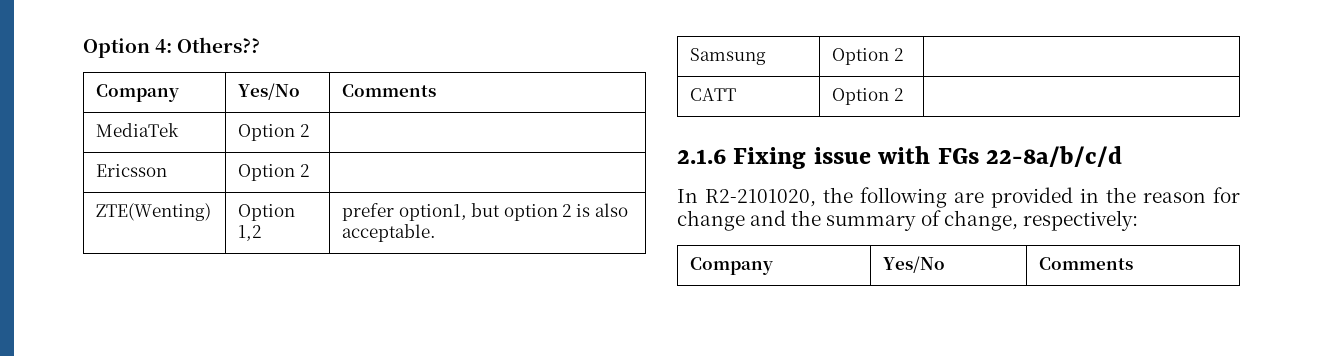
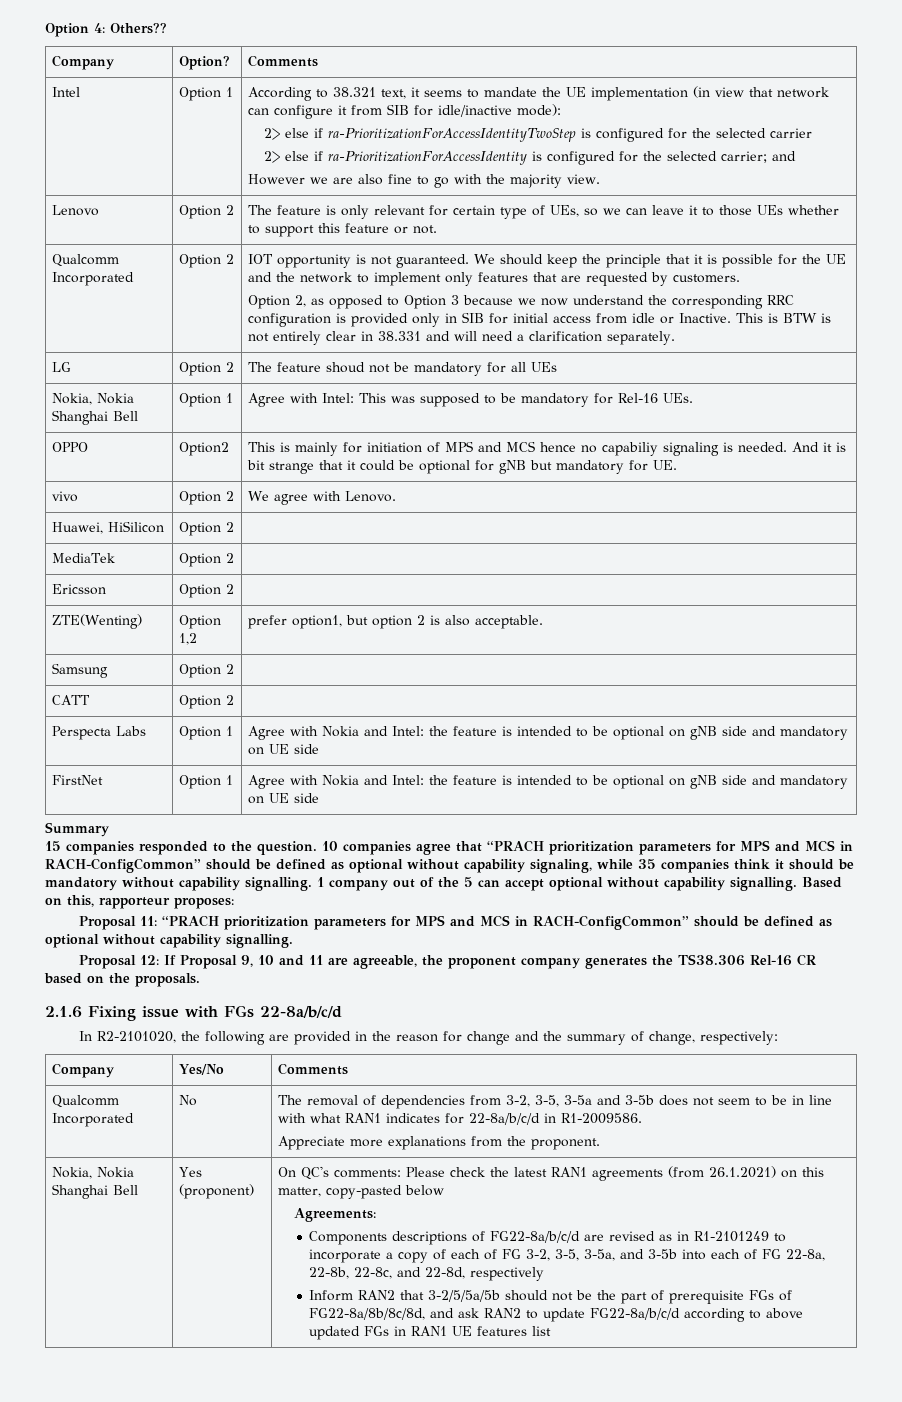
[238,83,301,100] [342,84,437,97] Yes/No | Comments -> [178,56,230,70] [247,55,318,67] [51,87,80,97] [178,87,233,101] [247,86,829,101] [247,104,561,119] [263,128,812,142] [263,151,796,165] [247,174,600,188] [51,205,99,216] [178,205,234,219] [247,205,839,219] [247,223,437,237] [51,254,119,267] [51,272,134,286] [178,254,234,268] [247,254,846,268] [247,272,740,286] [247,295,794,309] [247,312,831,327] [247,331,675,345] [51,362,71,372] [178,362,234,376] [247,362,557,376] [51,393,134,405] [51,410,138,425] [178,393,233,407] [247,393,693,407] [51,442,88,452] [178,442,229,456] [247,441,846,456] [246,460,677,474] [51,491,78,502] [178,491,234,505] [247,491,396,505] [51,521,164,534] [178,522,234,536] Option? | Comments // Intel | Option 1 | According to 38.321 text, it seems to mandate the UE implementation (in view that network can configure it from SIB for idle/inactive mode): // 2> else if ra-PrioritizationForAccessIdentityTwoStep is configured for the selected carrier // 2> else if ra-PrioritizationForAccessIdentity is configured for the selected carrier; and // However we are also fine to go with the majority view. // Lenovo | Option 2 | The feature is only relevant for certain type of UEs, so we can leave it to those UEs whether to support this feature or not. // Qualcomm Incorporated | Option 2 | IOT opportunity is not guaranteed. We should keep the principle that it is possible for the UE and the network to implement only features that are requested by customers. // Option 2, as opposed to Option 3 because we now understand the corresponding RRC configuration is provided only in SIB for initial access from idle or Inactive. This is BTW is not entirely clear in 38.331 and will need a clarification separately. // LG | Option 2 | The feature shoud not be mandatory for all UEs // Nokia, Nokia Shanghai Bell | Option 1 | Agree with Intel: This was supposed to be mandatory for Rel-16 UEs. // OPPO | Option2 | This is mainly for initiation of MPS and MCS hence no capabiliy signaling is needed. And it is bit strange that it could be optional for gNB but mandatory for UE. // vivo | Option 2 | We agree with Lenovo. // Huawei, HiSilicon | Option 2 |
(903, 94) none -> [51,726,146,740] [178,726,233,740] [247,726,848,740] [247,744,319,755] [51,775,103,785] [178,775,233,789] [247,775,848,789] [247,793,319,804] [45,822,109,837] [45,840,853,855] [45,858,854,873] [45,877,842,891] [45,895,234,909] [78,915,832,930] [45,934,293,948] [78,954,816,969] [44,973,200,987] // Perspecta Labs | Option 1 | Agree with Nokia and Intel: the feature is intended to be optional on gNB side and mandatory on UE side // FirstNet | Option 1 | Agree with Nokia and Intel: the feature is intended to be optional on gNB side and mandatory on UE side // Summary // 15 companies responded to the question. 10 companies agree that “PRACH prioritization parameters for MPS and MCS in RACH-ConfigCommon” should be defined as optional without capability signaling, while 35 companies think it should be mandatory without capability signalling. 1 company out of the 5 can accept optional without capability signalling. Based on this, rapporteur proposes: // Proposal 11: “PRACH prioritization parameters for MPS and MCS in RACH-ConfigCommon” should be defined as optional without capability signalling. // Proposal 12: If Proposal 9, 10 and 11 are agreeable, the proponent company generates the TS38.306 Rel-16 CR based on the proposals.
(1134, 263) none -> [51,1095,119,1108] [51,1113,134,1127] [178,1095,197,1106] [277,1095,832,1109] [277,1113,642,1125] [277,1136,600,1150] [51,1167,134,1179] [51,1184,138,1199] [178,1167,202,1177] [178,1184,254,1199] [277,1166,824,1181] [277,1185,444,1199] [293,1208,376,1222] [309,1231,787,1245] [309,1249,826,1263] [309,1267,545,1281] [309,1290,793,1304] [309,1308,804,1322] [309,1326,552,1340] // Qualcomm Incorporated | No | The removal of dependencies from 3-2, 3-5, 3-5a and 3-5b does not seem to be in line with what RAN1 indicates for 22-8a/b/c/d in R1-2009586. // Appreciate more explanations from the proponent. // Nokia, Nokia Shanghai Bell | Yes (proponent) | On QC's comments: Please check the latest RAN1 agreements (from 26.1.2021) on this matter, copy-pasted below // Agreements: // Components descriptions of FG22-8a/b/c/d are revised as in R1-2101249 to incorporate a copy of each of FG 3-2, 3-5, 3-5a, and 3-5b into each of FG 22-8a, 22-8b, 22-8c, and 22-8d, respectively // Inform RAN2 that 3-2/5/5a/5b should not be the part of prerequisite FGs of FG22-8a/8b/8c/8d, and ask RAN2 to update FG22-8a/b/c/d according to above updated FGs in RAN1 UE features list

